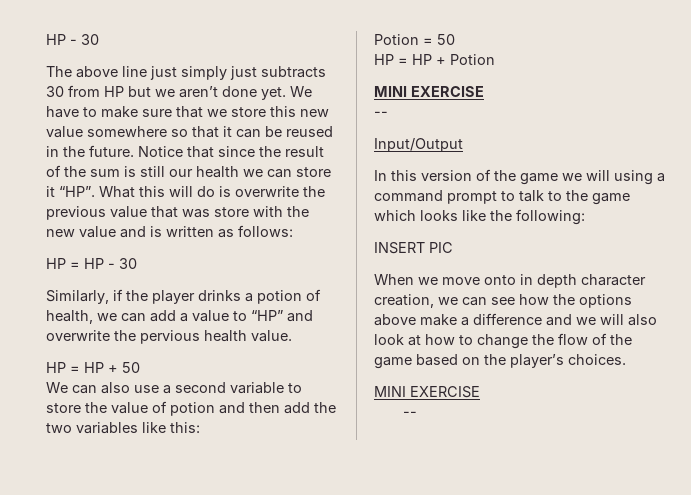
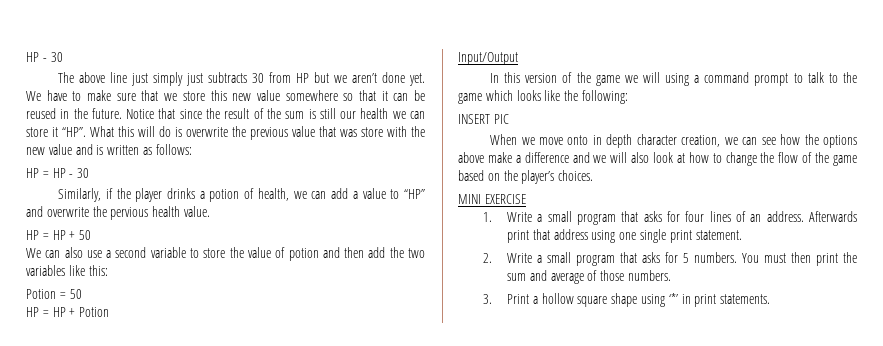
[374,86,484,97] [374,111,388,117] // MINI EXERCISE // -- -> (110, 312) none
[402,411,417,417] -- -> [482,211,857,225] [507,229,742,243] [482,252,857,266] [507,270,672,284] [482,293,771,307] 1. Write a small program that asks for four lines of an address. Afterwards print that address using one single print statement. // 2. Write a small program that asks for 5 numbers. You must then print the sum and average of those numbers. // 3. Print a hollow square shape using ‘*’ in print statements.

